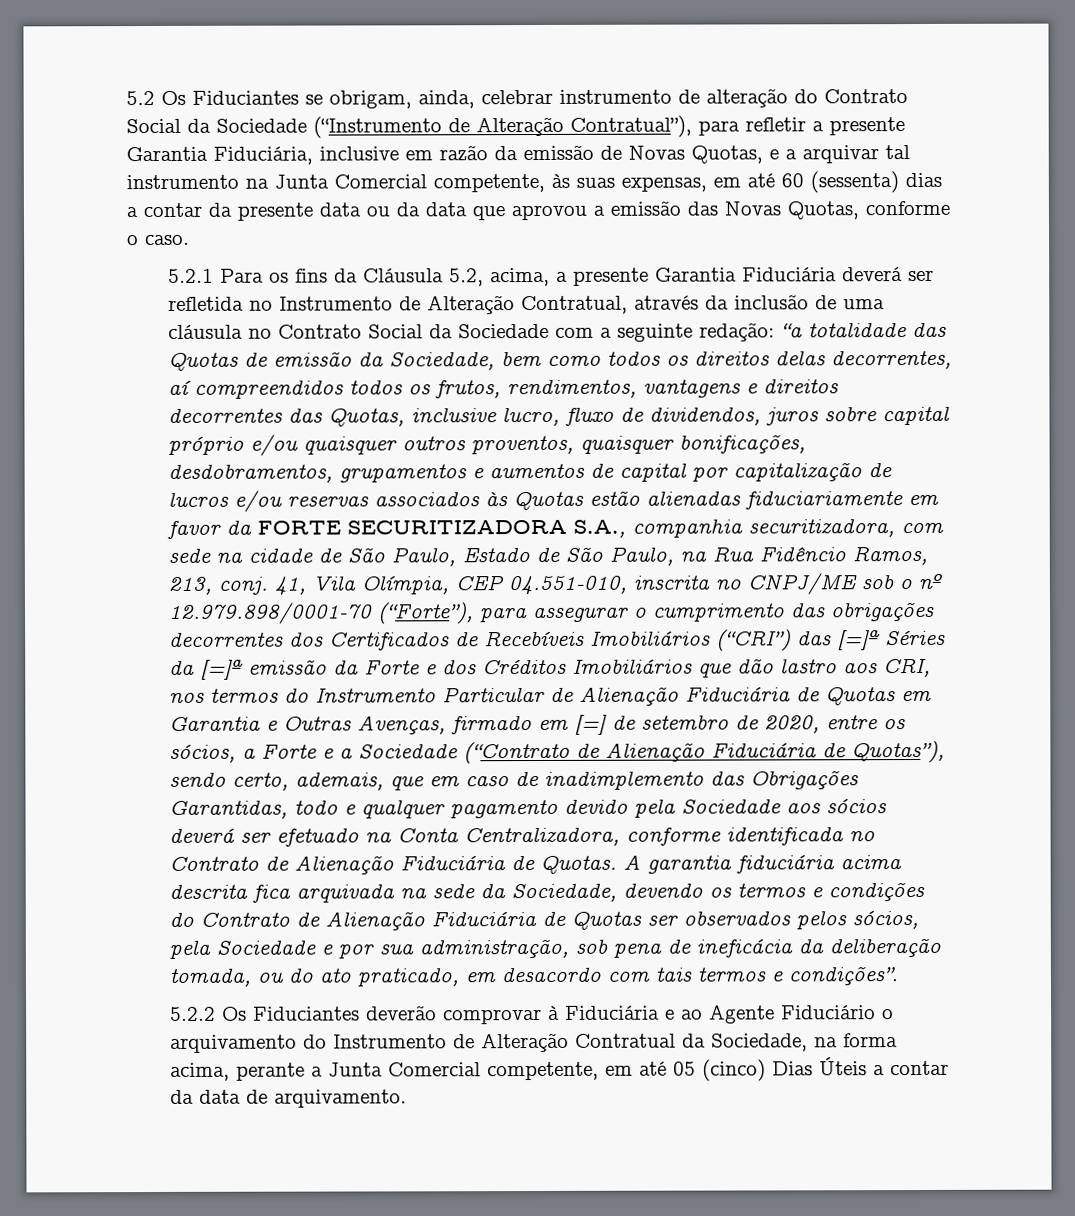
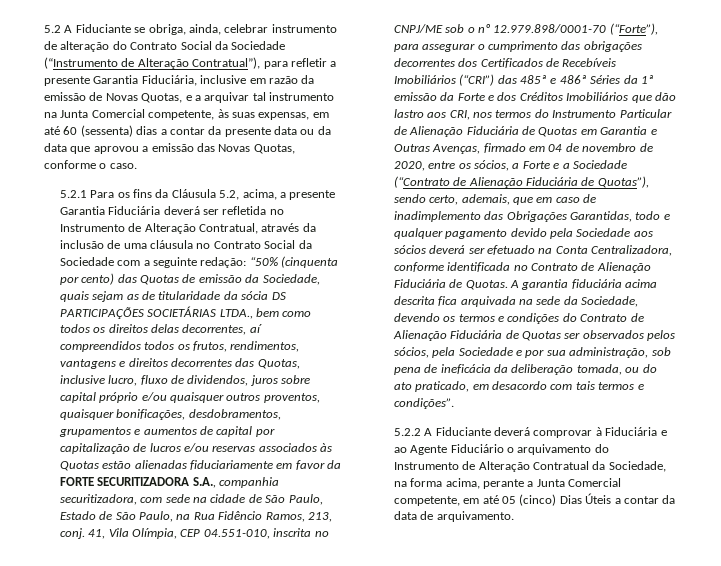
[161,90,412,109] Os Fiduciantes se obrigam, -> [64,24,186,35] A Fiduciante se obriga,
[780,322,907,338] “a totalidade -> [249,256,339,268] [59,273,115,285] “50% (cinquenta por cento)
(495, 361) none -> [59,291,286,302] [59,306,253,319] quais sejam as de titularidade da sócia DS PARTICIPAÇÕES SOCIETÁRIAS LTDA.,
[836,629,881,651] [=]ª -> [520,75,587,84] 485ª e 486ª
[199,658,244,680] [=]ª -> [640,75,654,84] 1ª
[573,713,729,735] [=] de setembro -> [548,143,637,152] 04 de novembro
[221,1005,437,1021] Os Fiduciantes deverão -> [424,427,531,436] A Fiduciante deverá

